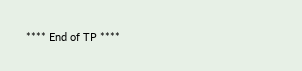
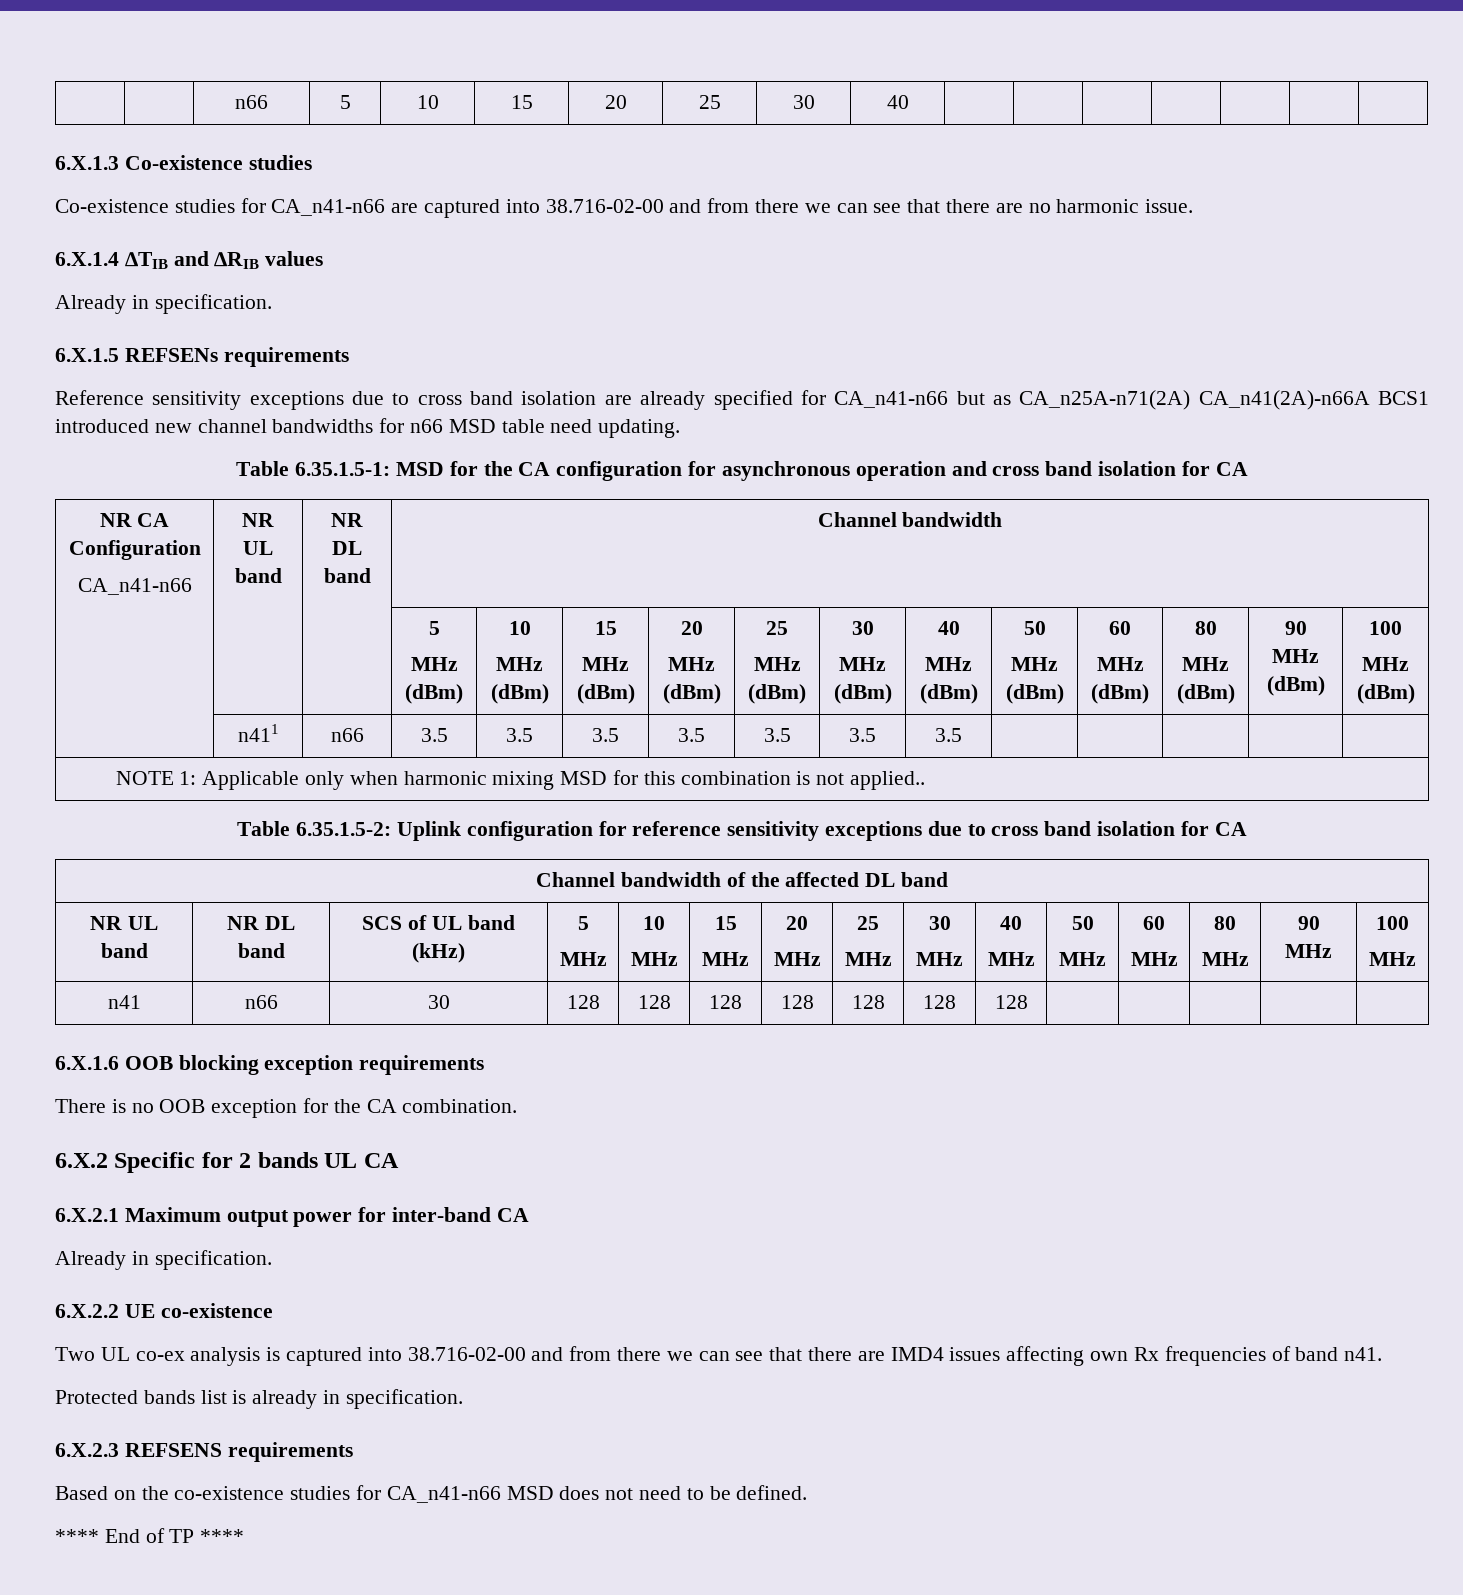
(26, 36) none -> [234,95,268,109] [339,95,351,109] [416,95,439,109] [510,95,533,109] [604,95,627,109] [698,95,721,109] [792,95,815,109] [886,95,909,109] [55,155,312,170] [55,198,1194,218] [55,251,324,269] [55,294,272,314] [55,347,349,367] [55,390,1429,410] [55,418,681,438] [236,461,1248,481] [99,513,170,527] [68,540,201,560] [77,578,192,595] [241,513,274,527] [242,541,273,555] [234,568,282,583] [331,513,363,527] [332,541,362,555] [323,568,371,583] [817,512,1003,527] [428,621,440,635] [410,657,458,671] [405,684,463,704] [508,621,531,635] [496,657,543,671] [490,684,549,704] [594,621,617,635] [582,657,629,671] [576,684,635,704] [680,621,703,635] [668,657,715,671] [662,684,721,704] [766,621,788,635] [753,657,801,671] [748,684,806,704] [851,621,874,635] [839,657,886,671] [833,684,892,704] [937,621,960,635] [925,657,972,671] [919,684,978,704] [1023,621,1046,635] [1011,657,1058,671] [1005,684,1064,704] [1109,621,1131,635] [1096,657,1144,671] [1091,684,1149,704] [1194,621,1217,635] [1182,657,1229,671] [1176,684,1235,704] [1284,621,1307,635] [1272,649,1319,663] [1266,676,1325,696] [1369,621,1402,635] [1362,657,1409,671] [1356,684,1415,704] [237,724,279,742] [330,728,364,742] [420,728,448,742] [506,728,533,742] [592,728,619,742] [678,728,705,742] [763,728,791,742] [849,728,876,742] [935,728,962,742] [115,770,926,790] [237,821,1247,841] [536,872,948,887] [90,916,158,930] [100,943,148,958] [227,916,295,930] [237,943,285,958] [362,915,515,930] [412,943,465,963] [577,916,589,930] [559,952,607,966] [643,916,665,930] [630,952,678,966] [714,916,737,930] [702,952,749,966] [786,916,808,930] [773,952,821,966] [857,916,879,930] [844,952,892,966] [928,916,951,930] [916,952,963,966] [1000,916,1022,930] [987,952,1035,966] [1071,916,1094,930] [1059,952,1106,966] [1143,916,1165,930] [1130,952,1178,966] [1214,916,1236,930] [1201,952,1249,966] [1297,916,1320,930] [1285,944,1332,958] [1376,916,1409,930] [1369,952,1416,966] [107,995,141,1009] [244,995,278,1009] [427,995,450,1009] [566,995,600,1009] [637,995,671,1009] [709,995,742,1009] [780,995,814,1009] [851,995,885,1009] [923,995,956,1009] [994,995,1028,1009] [55,1055,485,1075] [55,1098,518,1118] [55,1152,399,1173] [55,1207,529,1227] [55,1250,272,1270] [55,1303,273,1318] [55,1346,1383,1366] [55,1389,463,1409] [55,1442,353,1462] [55,1485,808,1503] | | n66 | 5 | 10 | 15 | 20 | 25 | 30 | 40 | | | | | | | // 6.X.1.3 Co-existence studies // Co-existence studies for CA_n41-n66 are captured into 38.716-02-00 and from there we can see that there are no harmonic issue. // 6.X.1.4 ∆TIB and ∆RIB values // Already in specification. // 6.X.1.5 REFSENs requirements // Reference sensitivity exceptions due to cross band isolation are already specified for CA_n41-n66 but as CA_n25A-n71(2A) CA_n41(2A)-n66A BCS1 introduced new channel bandwidths for n66 MSD table need updating. // Table 6.35.1.5-1: MSD for the CA configuration for asynchronous operation and cross band isolation for CA // NR CA Configuration // CA_n41-n66 | NR UL band | NR DL band | Channel bandwidth // | | | 5 // MHz (dBm) | 10 // MHz (dBm) | 15 // MHz (dBm) | 20 // MHz (dBm) | 25 // MHz (dBm) | 30 // MHz (dBm) | 40 // MHz (dBm) | 50 // MHz (dBm) | 60 // MHz (dBm) | 80 // MHz (dBm) | 90 MHz (dBm) | 100 // MHz (dBm) // | n411 | n66 | 3.5 | 3.5 | 3.5 | 3.5 | 3.5 | 3.5 | 3.5 | | | | | // NOTE 1: Applicable only when harmonic mixing MSD for this combination is not applied.. // Table 6.35.1.5-2: Uplink configuration for reference sensitivity exceptions due to cross band isolation for CA // Channel bandwidth of the affected DL band // NR UL band | NR DL band | SCS of UL band (kHz) | 5 // MHz | 10 // MHz | 15 // MHz | 20 // MHz | 25 // MHz | 30 // MHz | 40 // MHz | 50 // MHz | 60 // MHz | 80 // MHz | 90 MHz | 100 // MHz // n41 | n66 | 30 | 128 | 128 | 128 | 128 | 128 | 128 | 128 | | | | | // 6.X.1.6 OOB blocking exception requirements // There is no OOB exception for the CA combination. // 6.X.2 Specific for 2 bands UL CA // 6.X.2.1 Maximum output power for inter-band CA // Already in specification. // 6.X.2.2 UE co-existence // Two UL co-ex analysis is captured into 38.716-02-00 and from there we can see that there are IMD4 issues affecting own Rx frequencies of band n41. // Protected bands list is already in specification. // 6.X.2.3 REFSENS requirements // Based on the co-existence studies for CA_n41-n66 MSD does not need to be defined. //

